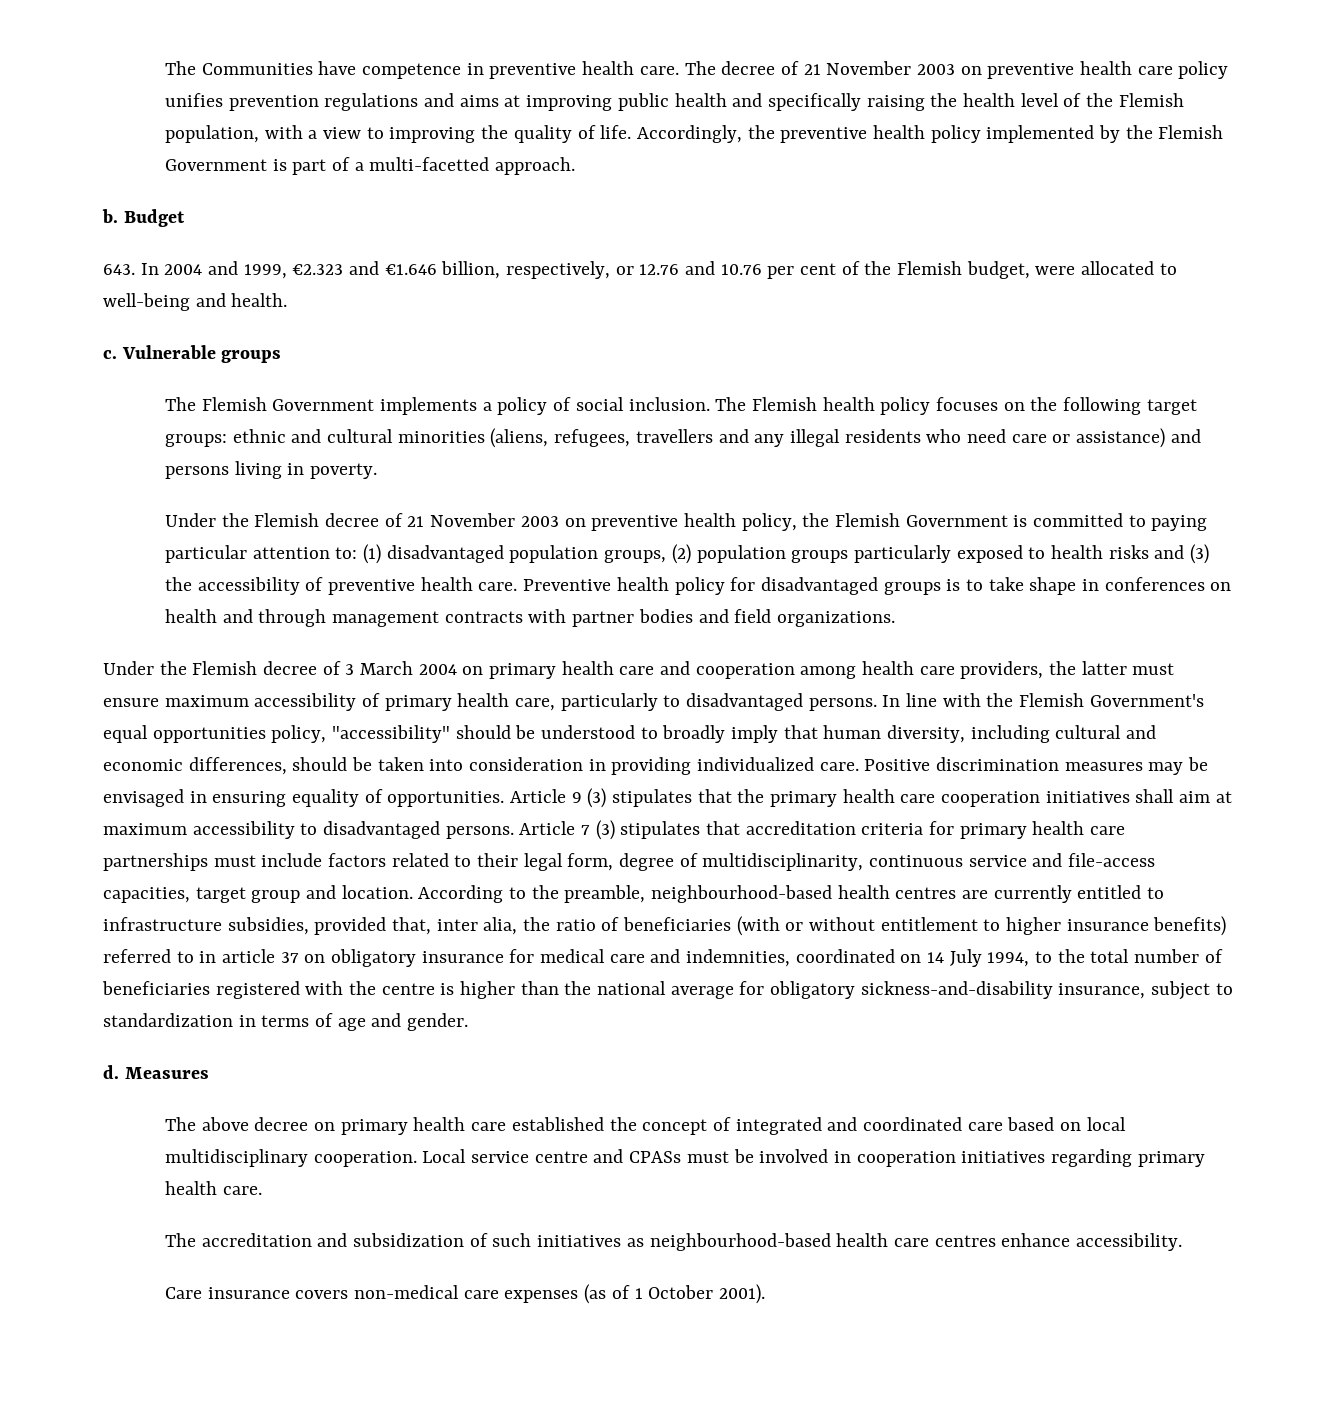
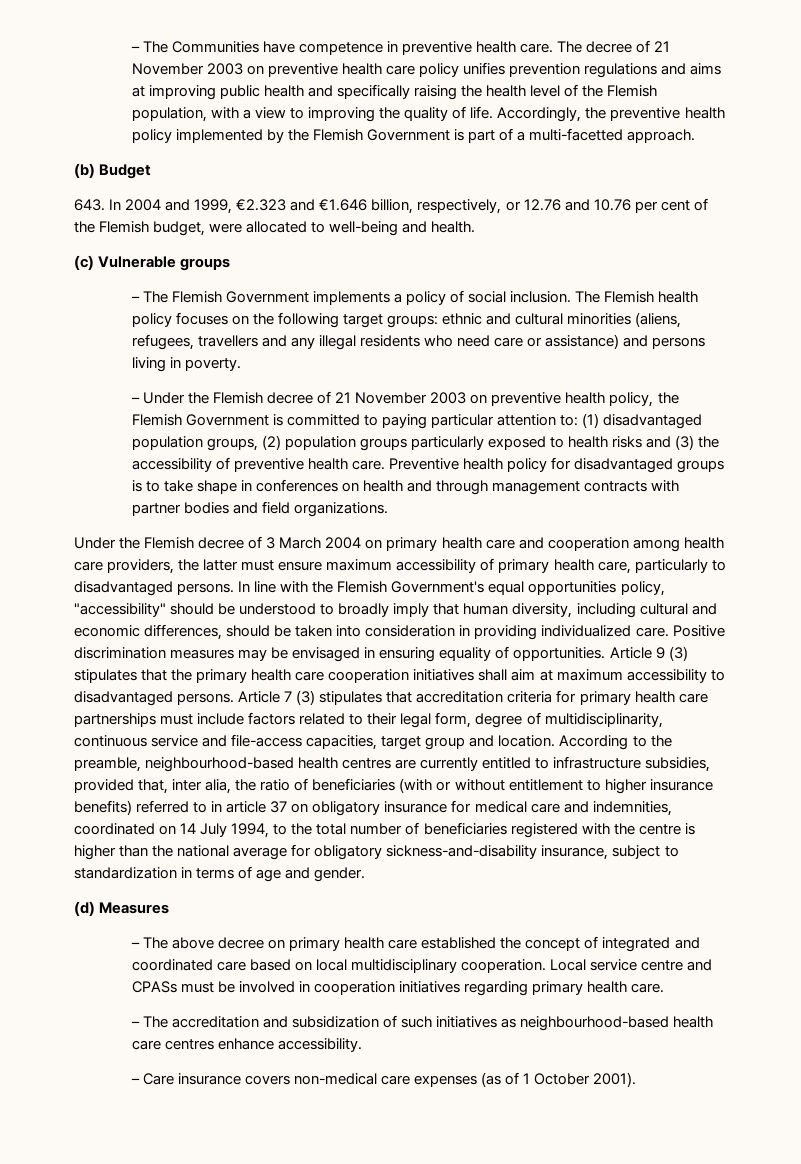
(165, 68) none -> [130,46,140,52] –
[102,209,118,223] b. -> [74,163,95,178] (b)
[103,350,117,359] c. -> [74,255,94,270] (c)
(282, 356) none -> [130,296,140,302] –
(378, 471) none -> [130,397,140,403] –
[103,1065,119,1079] d. -> [74,901,95,916] (d)
(209, 1073) none -> [130,942,140,948] –
(262, 1190) none -> [130,1021,140,1027] –
(1182, 1242) none -> [130,1078,140,1084] –

